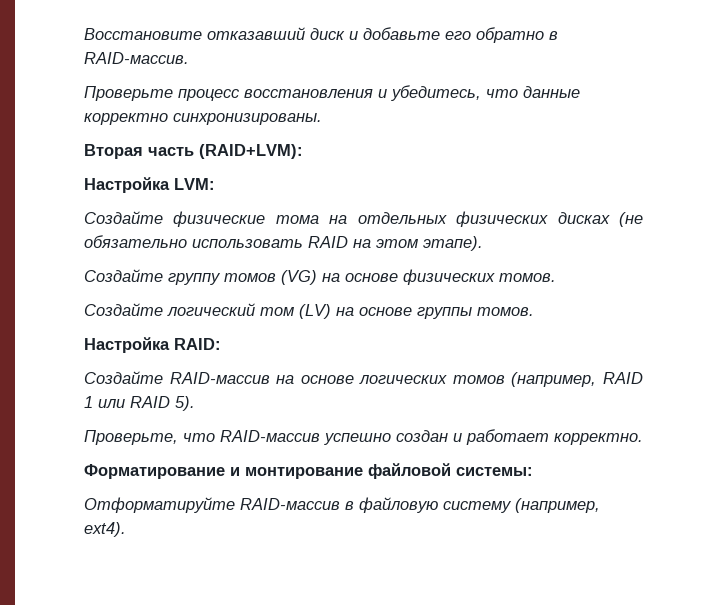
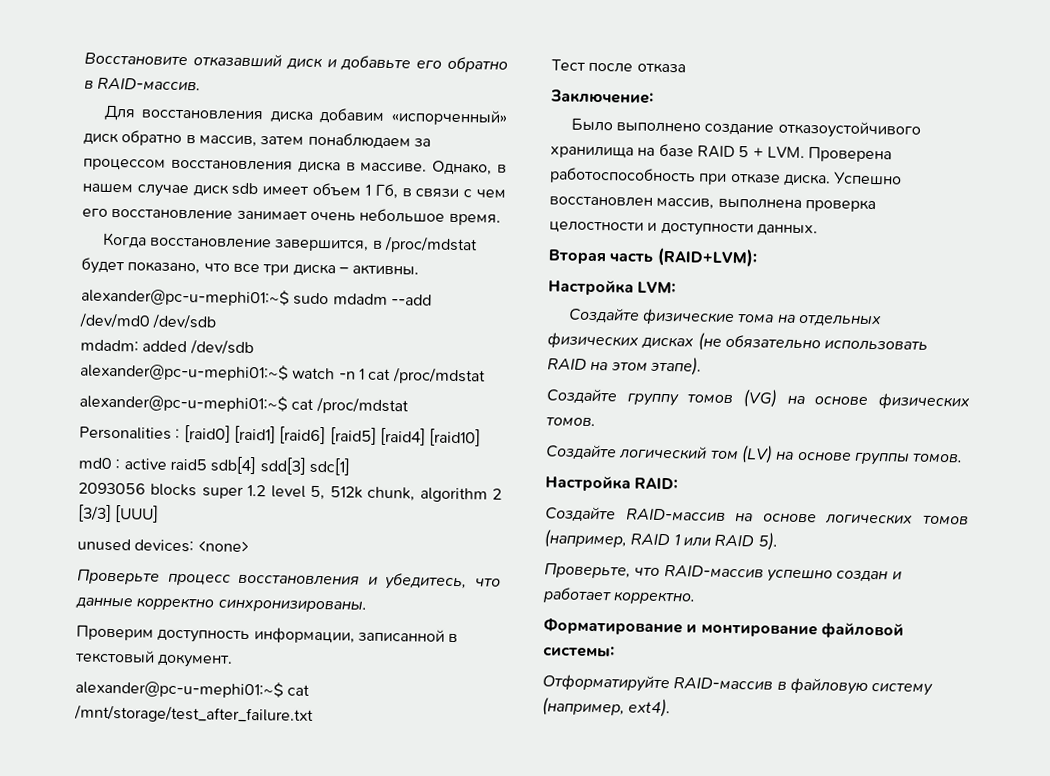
(189, 58) none -> [103,104,508,126] [83,130,431,150] [83,158,507,176] [82,182,506,200] [82,208,501,226] [101,232,479,254] [81,257,420,277] [81,287,432,307] [79,312,218,330] [80,339,254,356] [80,362,486,385] [79,393,409,415] [79,425,482,447] [78,456,350,476] [78,482,503,503] [78,504,160,523] [77,538,249,553] // Для восстановления диска добавим «испорченный» диск обратно в массив, затем понаблюдаем за процессом восстановления диска в массиве. Однако, в нашем случае диск sdb имеет объем 1 Гб, в связи с чем его восстановление занимает очень небольшое время. // Когда восстановление завершится, в /proc/mdstat будет показано, что все три диска – активны. // alexander@pc-u-mephi01:~$ sudo mdadm --add /dev/md0 /dev/sdb // mdadm: added /dev/sdb // alexander@pc-u-mephi01:~$ watch -n 1 cat /proc/mdstat // alexander@pc-u-mephi01:~$ cat /proc/mdstat // Personalities : [raid0] [raid1] [raid6] [raid5] [raid4] [raid10] // md0 : active raid5 sdb[4] sdd[3] sdc[1] // 2093056 blocks super 1.2 level 5, 512k chunk, algorithm 2 [3/3] [UUU] // unused devices: <none>
(322, 119) none -> [76,624,459,644] [74,649,234,668] [75,679,311,699] [74,704,314,724] [551,59,686,74] [550,89,654,104] [570,117,921,139] [550,143,893,163] [549,167,903,187] [549,196,876,213] [549,221,818,237] // Проверим доступность информации, записанной в текстовый документ. // alexander@pc-u-mephi01:~$ cat /mnt/storage/test_after_failure.txt // Тест после отказа // Заключение: // Было выполнено создание отказоустойчивого хранилища на базе RAID 5 + LVM. Проверена работоспособность при отказе диска. Успешно восстановлен массив, выполнена проверка целостности и доступности данных.

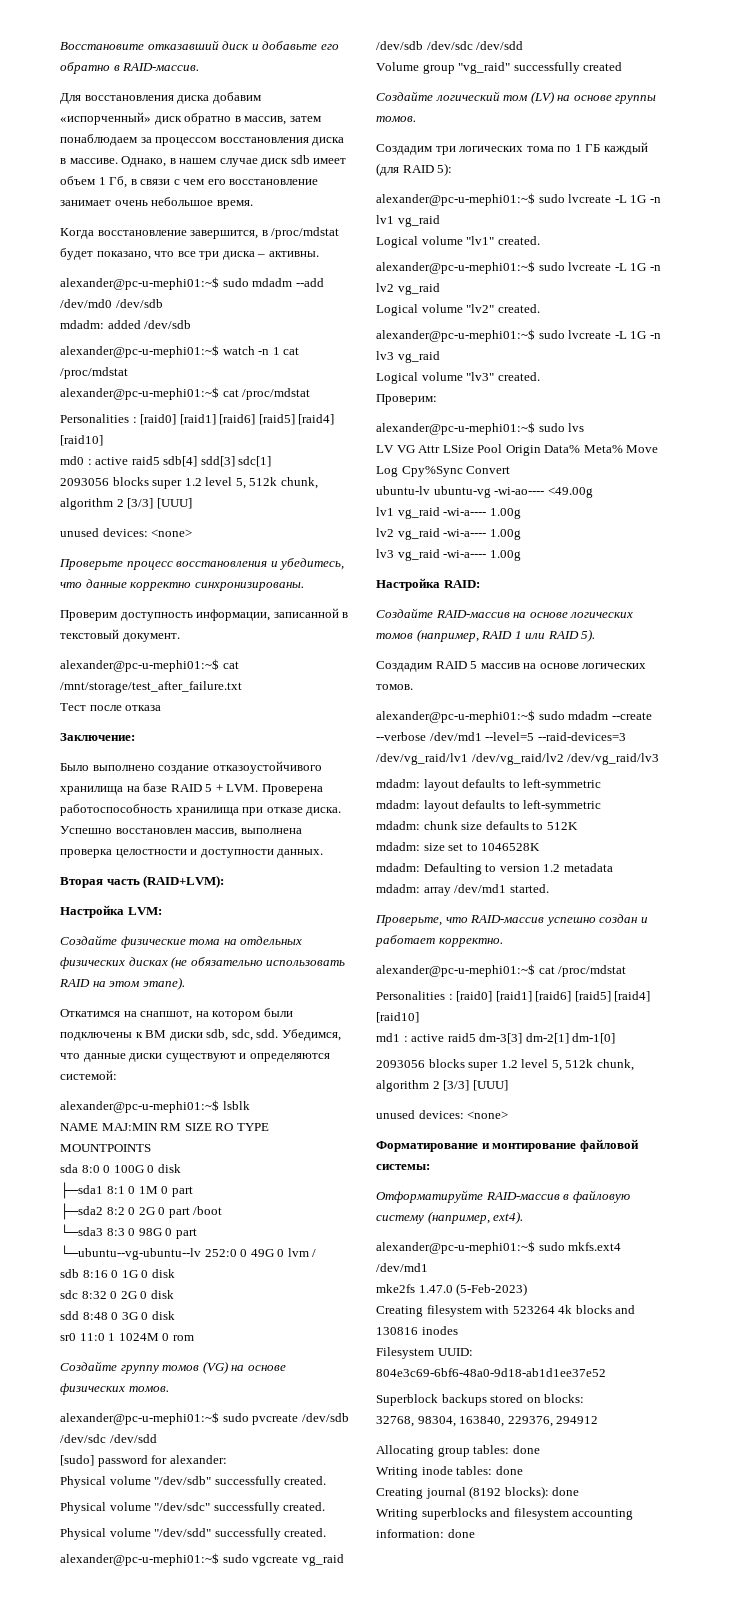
(696, 176) none -> [175,807,239,816] хранилища
(702, 366) none -> [60,1008,293,1020] [60,1029,341,1041] [60,1053,330,1062] [60,1070,117,1080] [60,1100,250,1113] [60,1123,269,1131] [60,1144,151,1152] [60,1164,181,1173] [60,1182,193,1199] [60,1203,223,1220] [60,1224,197,1239] [60,1245,317,1260] [60,1269,175,1278] [60,1290,174,1299] [60,1311,175,1320] [60,1333,194,1341] // Откатимся на снапшот, на котором были подключены к ВМ диски sdb, sdc, sdd. Убедимся, что данные диски существуют и определяются системой: // alexander@pc-u-mephi01:~$ lsblk // NAME MAJ:MIN RM SIZE RO TYPE MOUNTPOINTS // sda 8:0 0 100G 0 disk // ├─sda1 8:1 0 1M 0 part // ├─sda2 8:2 0 2G 0 part /boot // └─sda3 8:3 0 98G 0 part // └─ubuntu--vg-ubuntu--lv 252:0 0 49G 0 lvm / // sdb 8:16 0 1G 0 disk // sdc 8:32 0 2G 0 disk // sdd 8:48 0 3G 0 disk // sr0 11:0 1 1024M 0 rom
(596, 422) none -> [60,1412,349,1425] [60,1434,157,1443] [60,1455,227,1467] [60,1476,327,1488] [60,1502,326,1514] [60,1528,327,1540] [60,1553,344,1566] [376,41,524,50] [376,62,623,74] // alexander@pc-u-mephi01:~$ sudo pvcreate /dev/sdb /dev/sdc /dev/sdd // [sudo] password for alexander: // Physical volume "/dev/sdb" successfully created. // Physical volume "/dev/sdc" successfully created. // Physical volume "/dev/sdd" successfully created. // alexander@pc-u-mephi01:~$ sudo vgcreate vg_raid /dev/sdb /dev/sdc /dev/sdd // Volume group "vg_raid" successfully created
(964, 458) none -> [376,142,648,155] [376,163,453,176] [376,193,661,206] [376,215,440,227] [376,236,540,248] [376,261,661,274] [376,283,440,295] [376,304,540,316] [376,329,661,342] [376,351,440,363] [376,372,540,384] [376,394,437,405] [376,422,585,435] [376,444,659,456] [376,466,511,477] [376,486,593,498] [376,507,521,519] [376,528,521,540] [376,549,521,561] // Создадим три логических тома по 1 ГБ каждый (для RAID 5): // alexander@pc-u-mephi01:~$ sudo lvcreate -L 1G -n lv1 vg_raid // Logical volume "lv1" created. // alexander@pc-u-mephi01:~$ sudo lvcreate -L 1G -n lv2 vg_raid // Logical volume "lv2" created. // alexander@pc-u-mephi01:~$ sudo lvcreate -L 1G -n lv3 vg_raid // Logical volume "lv3" created. // Проверим: // alexander@pc-u-mephi01:~$ sudo lvs // LV VG Attr LSize Pool Origin Data% Meta% Move Log Cpy%Sync Convert // ubuntu-lv ubuntu-vg -wi-ao---- <49.00g // lv1 vg_raid -wi-a---- 1.00g // lv2 vg_raid -wi-a---- 1.00g // lv3 vg_raid -wi-a---- 1.00g
(778, 541) none -> [376,661,647,672] [376,684,413,690] [376,710,652,723] [376,732,626,741] [376,753,660,765] [376,779,602,791] [376,800,602,812] [376,821,578,830] [376,842,541,851] [376,863,613,875] [376,884,549,896] // Создадим RAID 5 массив на основе логических томов. // alexander@pc-u-mephi01:~$ sudo mdadm --create --verbose /dev/md1 --level=5 --raid-devices=3 /dev/vg_raid/lv1 /dev/vg_raid/lv2 /dev/vg_raid/lv3 // mdadm: layout defaults to left-symmetric // mdadm: layout defaults to left-symmetric // mdadm: chunk size defaults to 512K // mdadm: size set to 1046528K // mdadm: Defaulting to version 1.2 metadata // mdadm: array /dev/md1 started.
(697, 598) none -> [376,964,627,977] [376,991,651,1002] [376,1012,419,1023] [376,1033,616,1044] [376,1059,634,1071] [376,1080,508,1092] [376,1110,509,1119] // alexander@pc-u-mephi01:~$ cat /proc/mdstat // Personalities : [raid0] [raid1] [raid6] [raid5] [raid4] [raid10] // md1 : active raid5 dm-3[3] dm-2[1] dm-1[0] // 2093056 blocks super 1.2 level 5, 512k chunk, algorithm 2 [3/3] [UUU] // unused devices: <none>
(672, 708) none -> [376,1241,622,1254] [376,1263,428,1272] [376,1283,528,1296] [376,1305,636,1317] [376,1326,458,1335] [376,1347,473,1359] [376,1368,606,1377] [376,1394,585,1406] [376,1416,599,1427] [376,1445,540,1457] [376,1466,523,1478] [376,1486,580,1499] [376,1508,634,1520] [376,1529,475,1538] // alexander@pc-u-mephi01:~$ sudo mkfs.ext4 /dev/md1 // mke2fs 1.47.0 (5-Feb-2023) // Creating filesystem with 523264 4k blocks and 130816 inodes // Filesystem UUID: 804e3c69-6bf6-48a0-9d18-ab1d1ee37e52 // Superblock backups stored on blocks: // 32768, 98304, 163840, 229376, 294912 // Allocating group tables: done // Writing inode tables: done // Creating journal (8192 blocks): done // Writing superblocks and filesystem accounting information: done

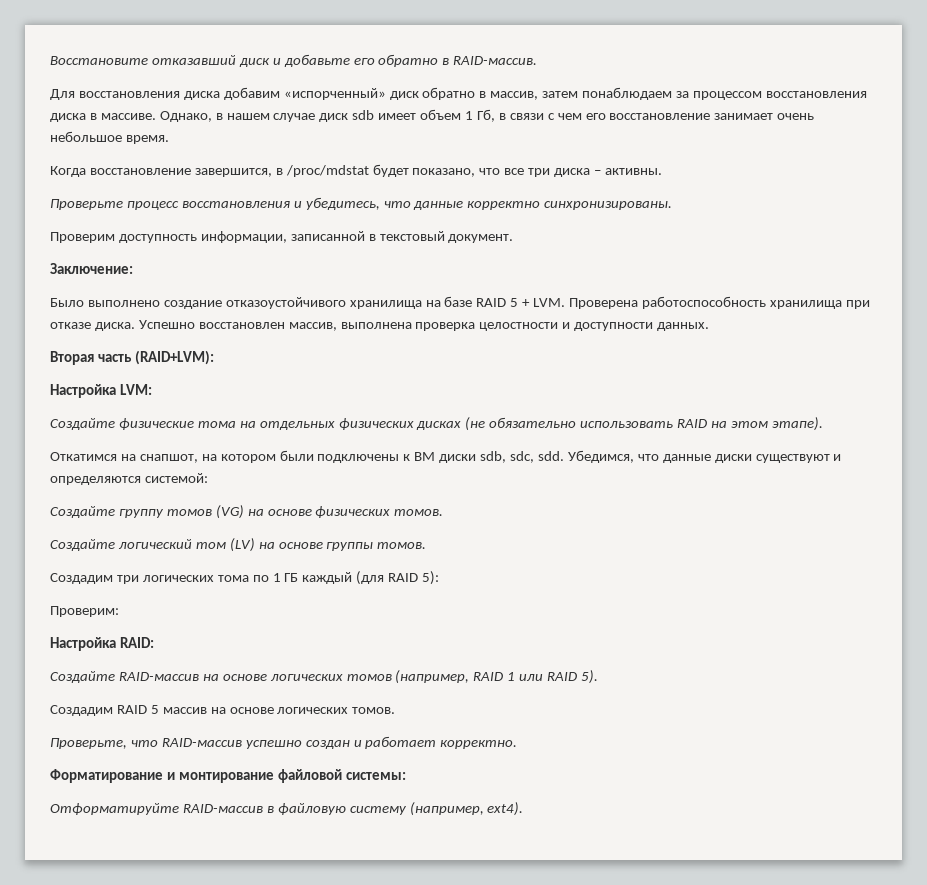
[60,277,324,290] [60,299,163,308] [60,320,192,329] [60,345,300,358] [60,367,128,379] [60,387,311,400] [60,414,335,425] [60,435,103,446] [60,456,272,467] [60,477,318,489] [60,498,192,510] [60,528,193,537] // alexander@pc-u-mephi01:~$ sudo mdadm --add /dev/md0 /dev/sdb // mdadm: added /dev/sdb // alexander@pc-u-mephi01:~$ watch -n 1 cat /proc/mdstat // alexander@pc-u-mephi01:~$ cat /proc/mdstat // Personalities : [raid0] [raid1] [raid6] [raid5] [raid4] [raid10] // md0 : active raid5 sdb[4] sdd[3] sdc[1] // 2093056 blocks super 1.2 level 5, 512k chunk, algorithm 2 [3/3] [UUU] // unused devices: <none> -> (662, 171) none
[60,659,239,672] [60,681,242,693] [60,703,162,711] // alexander@pc-u-mephi01:~$ cat /mnt/storage/test_after_failure.txt // Тест после отказа -> (514, 238) none
[60,1100,250,1113] [60,1123,269,1131] [60,1144,151,1152] [60,1164,181,1173] [60,1182,193,1199] [60,1203,223,1220] [60,1224,197,1239] [60,1245,317,1260] [60,1269,175,1278] [60,1290,174,1299] [60,1311,175,1320] [60,1333,194,1341] // alexander@pc-u-mephi01:~$ lsblk // NAME MAJ:MIN RM SIZE RO TYPE MOUNTPOINTS // sda 8:0 0 100G 0 disk // ├─sda1 8:1 0 1M 0 part // ├─sda2 8:2 0 2G 0 part /boot // └─sda3 8:3 0 98G 0 part // └─ubuntu--vg-ubuntu--lv 252:0 0 49G 0 lvm / // sdb 8:16 0 1G 0 disk // sdc 8:32 0 2G 0 disk // sdd 8:48 0 3G 0 disk // sr0 11:0 1 1024M 0 rom -> (208, 478) none
[60,1412,349,1425] [60,1434,157,1443] [60,1455,227,1467] [60,1476,327,1488] [60,1502,326,1514] [60,1528,327,1540] [60,1553,344,1566] [376,41,524,50] [376,62,623,74] // alexander@pc-u-mephi01:~$ sudo pvcreate /dev/sdb /dev/sdc /dev/sdd // [sudo] password for alexander: // Physical volume "/dev/sdb" successfully created. // Physical volume "/dev/sdc" successfully created. // Physical volume "/dev/sdd" successfully created. // alexander@pc-u-mephi01:~$ sudo vgcreate vg_raid /dev/sdb /dev/sdc /dev/sdd // Volume group "vg_raid" successfully created -> (444, 512) none
[376,193,661,206] [376,215,440,227] [376,236,540,248] [376,261,661,274] [376,283,440,295] [376,304,540,316] [376,329,661,342] [376,351,440,363] [376,372,540,384] [376,394,437,405] [376,422,585,435] [376,444,659,456] [376,466,511,477] [376,486,593,498] [376,507,521,519] [376,528,521,540] [376,549,521,561] alexander@pc-u-mephi01:~$ sudo lvcreate -L 1G -n lv1 vg_raid // Logical volume "lv1" created. // alexander@pc-u-mephi01:~$ sudo lvcreate -L 1G -n lv2 vg_raid // Logical volume "lv2" created. // alexander@pc-u-mephi01:~$ sudo lvcreate -L 1G -n lv3 vg_raid // Logical volume "lv3" created. // Проверим: // alexander@pc-u-mephi01:~$ sudo lvs // LV VG Attr LSize Pool Origin Data% Meta% Move Log Cpy%Sync Convert // ubuntu-lv ubuntu-vg -wi-ao---- <49.00g // lv1 vg_raid -wi-a---- 1.00g // lv2 vg_raid -wi-a---- 1.00g // lv3 vg_raid -wi-a---- 1.00g -> [50,606,119,617] Проверим:
[376,710,652,723] [376,732,626,741] [376,753,660,765] [376,779,602,791] [376,800,602,812] [376,821,578,830] [376,842,541,851] [376,863,613,875] [376,884,549,896] // alexander@pc-u-mephi01:~$ sudo mdadm --create --verbose /dev/md1 --level=5 --raid-devices=3 /dev/vg_raid/lv1 /dev/vg_raid/lv2 /dev/vg_raid/lv3 // mdadm: layout defaults to left-symmetric // mdadm: layout defaults to left-symmetric // mdadm: chunk size defaults to 512K // mdadm: size set to 1046528K // mdadm: Defaulting to version 1.2 metadata // mdadm: array /dev/md1 started. -> (396, 710) none
[376,964,627,977] [376,991,651,1002] [376,1012,419,1023] [376,1033,616,1044] [376,1059,634,1071] [376,1080,508,1092] [376,1110,509,1119] // alexander@pc-u-mephi01:~$ cat /proc/mdstat // Personalities : [raid0] [raid1] [raid6] [raid5] [raid4] [raid10] // md1 : active raid5 dm-3[3] dm-2[1] dm-1[0] // 2093056 blocks super 1.2 level 5, 512k chunk, algorithm 2 [3/3] [UUU] // unused devices: <none> -> (518, 744) none
[376,1241,622,1254] [376,1263,428,1272] [376,1283,528,1296] [376,1305,636,1317] [376,1326,458,1335] [376,1347,473,1359] [376,1368,606,1377] [376,1394,585,1406] [376,1416,599,1427] [376,1445,540,1457] [376,1466,523,1478] [376,1486,580,1499] [376,1508,634,1520] [376,1529,475,1538] // alexander@pc-u-mephi01:~$ sudo mkfs.ext4 /dev/md1 // mke2fs 1.47.0 (5-Feb-2023) // Creating filesystem with 523264 4k blocks and 130816 inodes // Filesystem UUID: 804e3c69-6bf6-48a0-9d18-ab1d1ee37e52 // Superblock backups stored on blocks: // 32768, 98304, 163840, 229376, 294912 // Allocating group tables: done // Writing inode tables: done // Creating journal (8192 blocks): done // Writing superblocks and filesystem accounting information: done -> (524, 809) none

